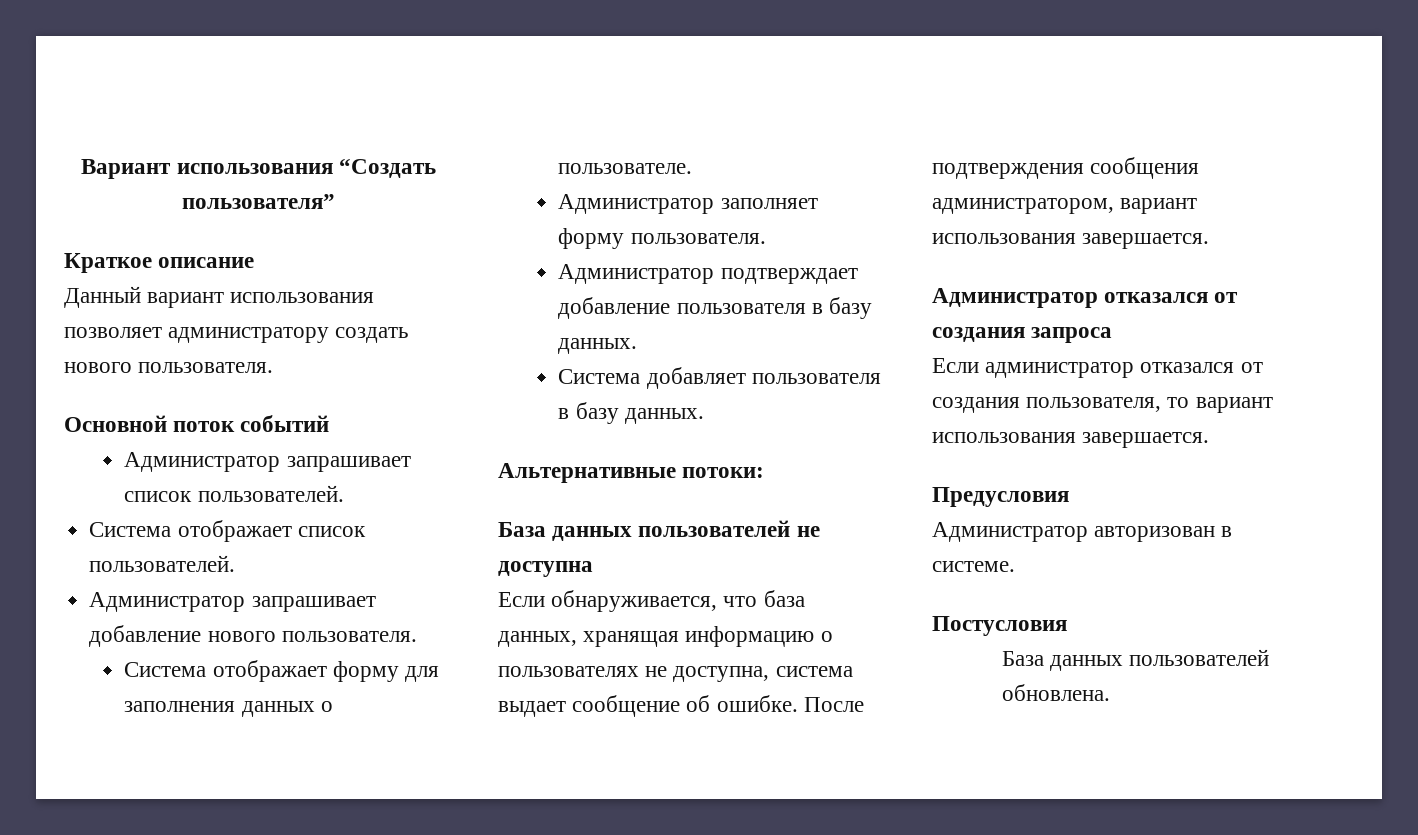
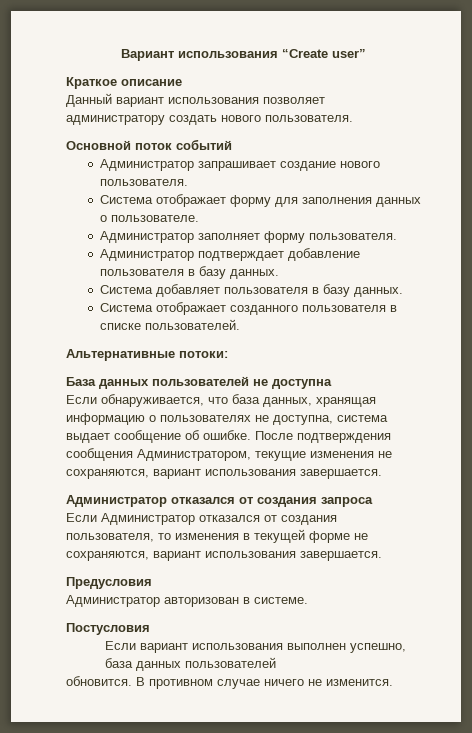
[338,158,436,178] [182,194,335,209] “Создать пользователя” -> [282,49,366,58] “Create user”
[124,485,344,502] [89,520,366,542] [89,555,236,572] [89,592,376,612] [89,625,202,647] список пользователей. // Система отображает список пользователей. // Администратор запрашивает добавление -> [279,161,336,171] создание
(704, 416) none -> [99,302,397,315] [99,319,240,330] // Система отображает созданного пользователя в списке пользователей.
[932,198,1114,214] администратором, -> [137,449,392,461] [66,469,149,479] Администратором, текущие изменения не сохраняются,
[985,362,1135,378] администратор -> [101,513,195,525] Администратор
(1190, 402) none -> [175,529,368,543] [66,551,149,561] изменения в текущей форме не сохраняются,
[1002,649,1270,671] [1002,684,1111,701] База данных пользователей обновлена. -> [104,641,406,653] [104,657,276,671] [66,676,393,689] Если вариант использования выполнен успешно, база данных пользователей // обновится. В противном случае ничего не изменится.

